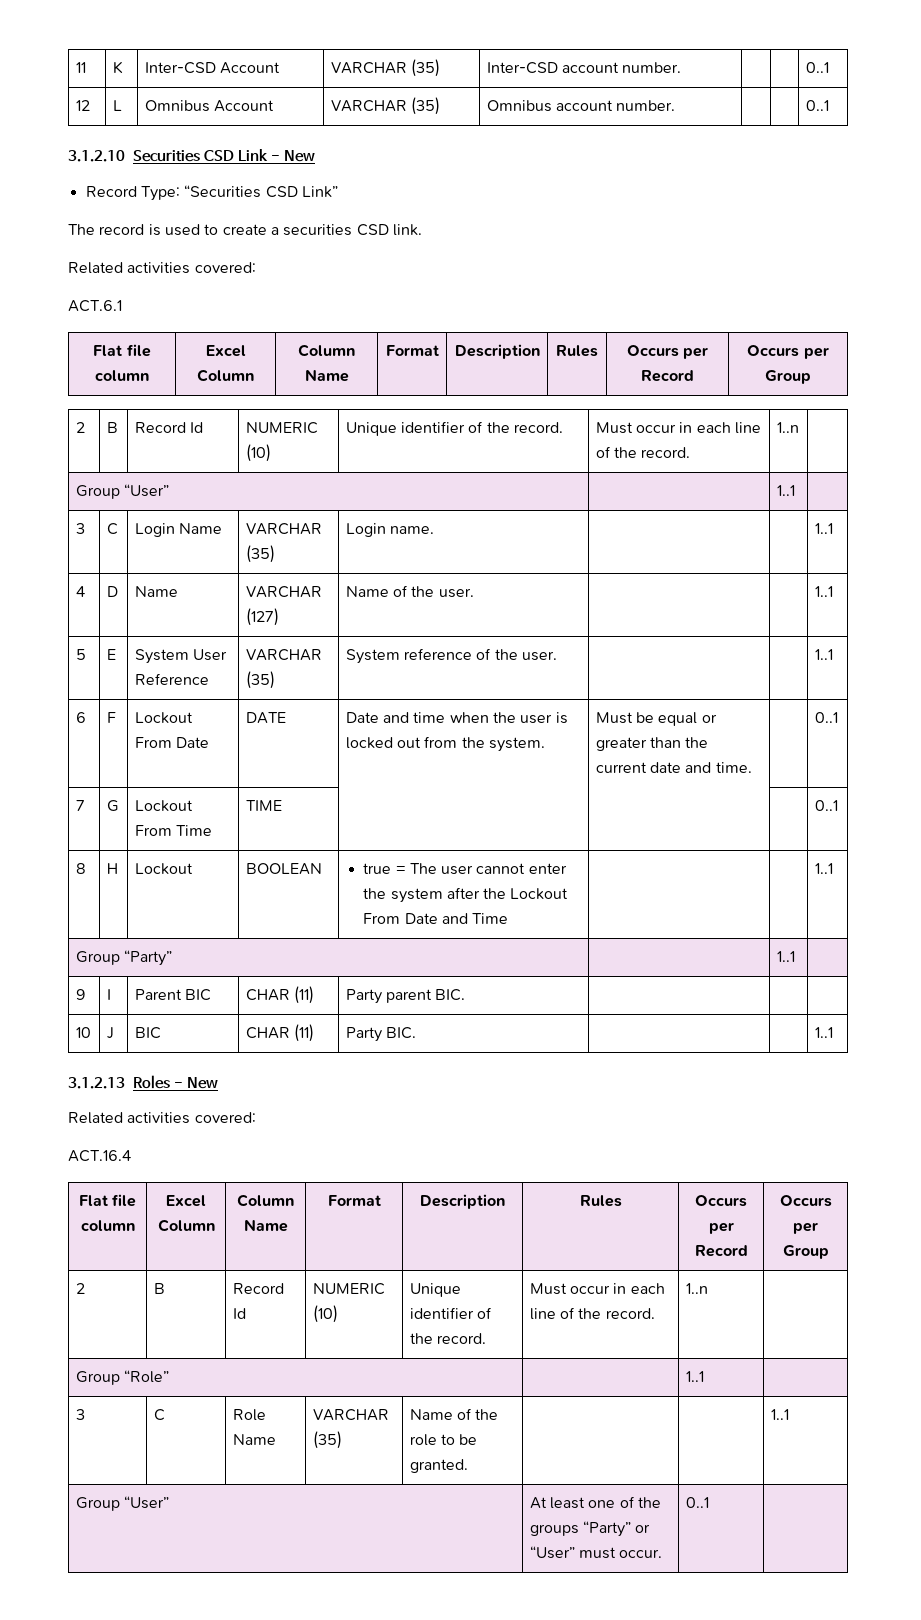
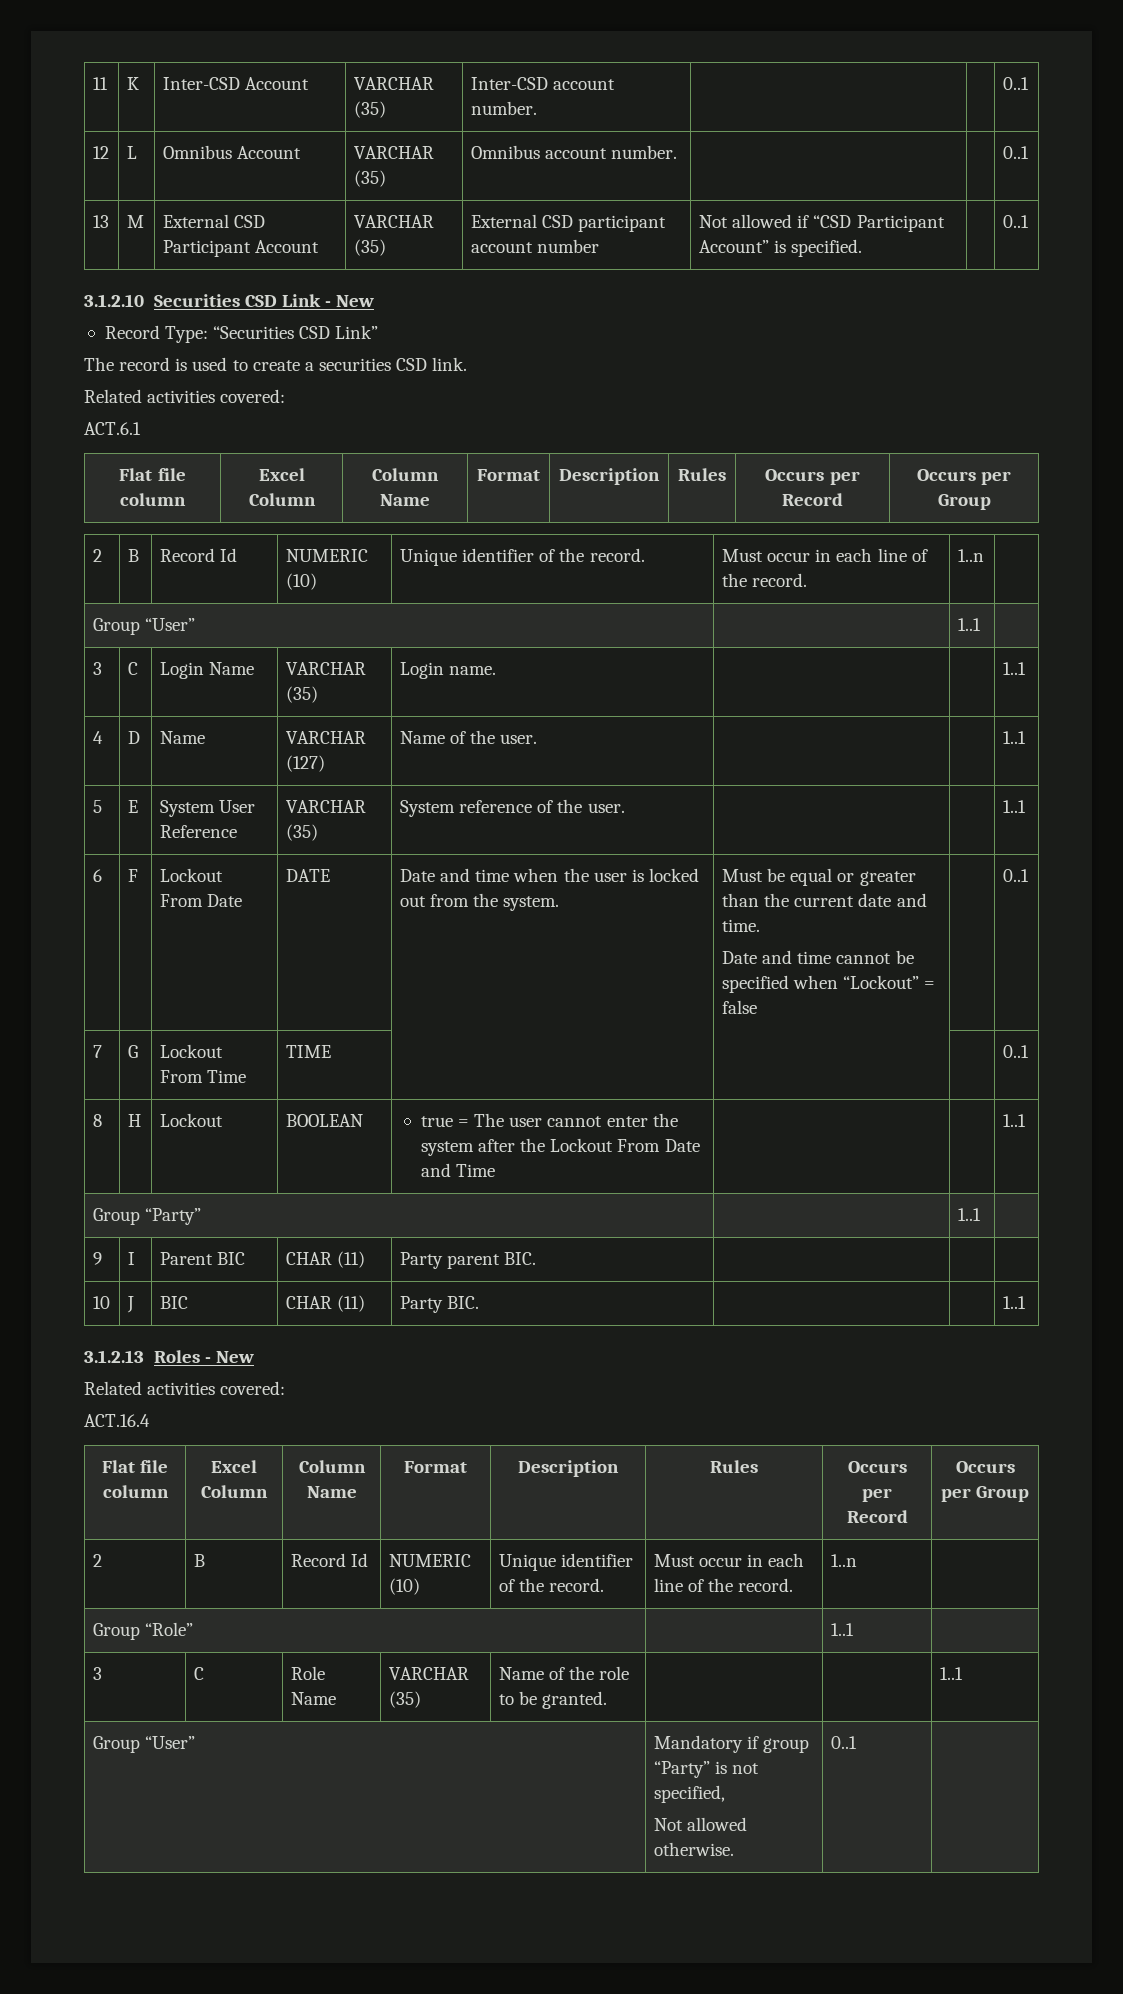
(829, 105) none -> [92,215,109,228] [126,215,144,228] [162,214,266,228] [162,240,320,257] [353,215,434,228] [353,239,386,256] [470,214,667,232] [470,239,600,253] [698,214,945,232] [698,239,863,257] [1002,215,1029,228] // 13 | M | External CSD Participant Account | VARCHAR (35) | External CSD participant account number | Not allowed if “CSD Participant Account” is specified. | | 0..1
(752, 767) none -> [721,950,914,964] [721,975,936,993] [721,1000,757,1014] // Date and time cannot be specified when “Lockout” = false
[529,1496,661,1509] [529,1521,651,1537] [529,1546,663,1559] At least one of the groups “Party” or “User” must occur. -> [653,1735,810,1753] [653,1761,760,1778] [653,1785,725,1803] [653,1817,748,1831] [653,1842,734,1856] Mandatory if group “Party” is not specified, // Not allowed otherwise.

